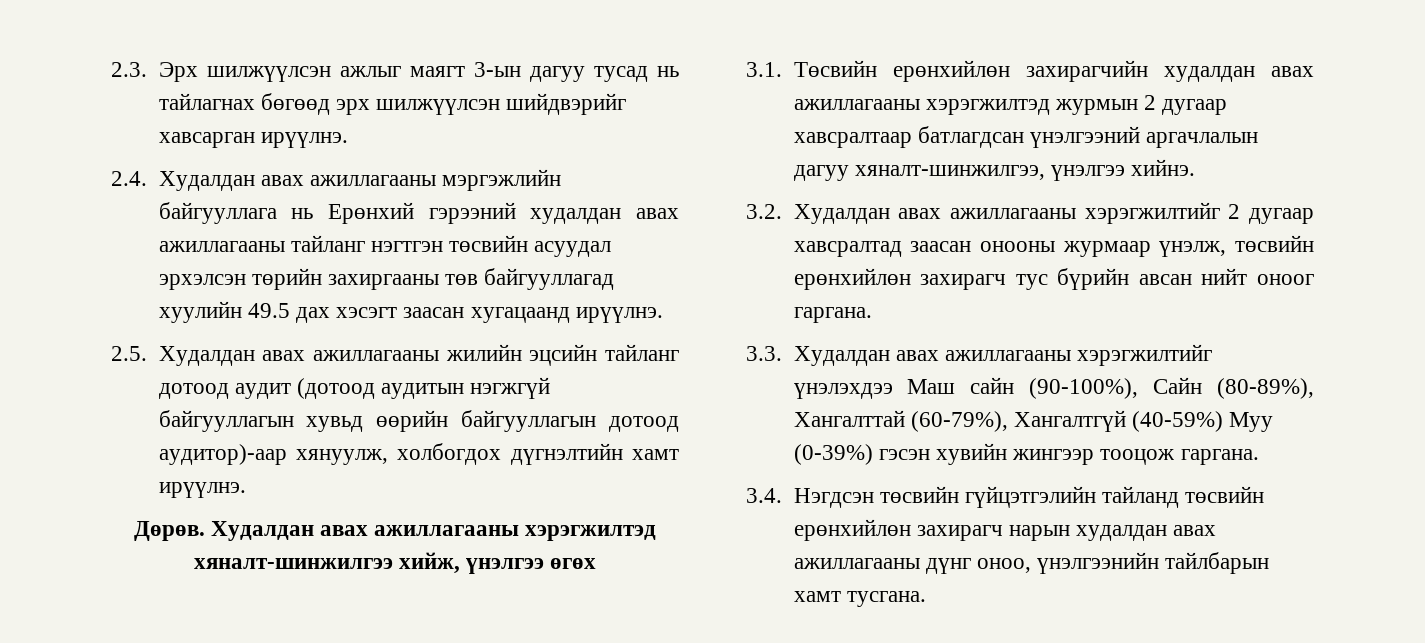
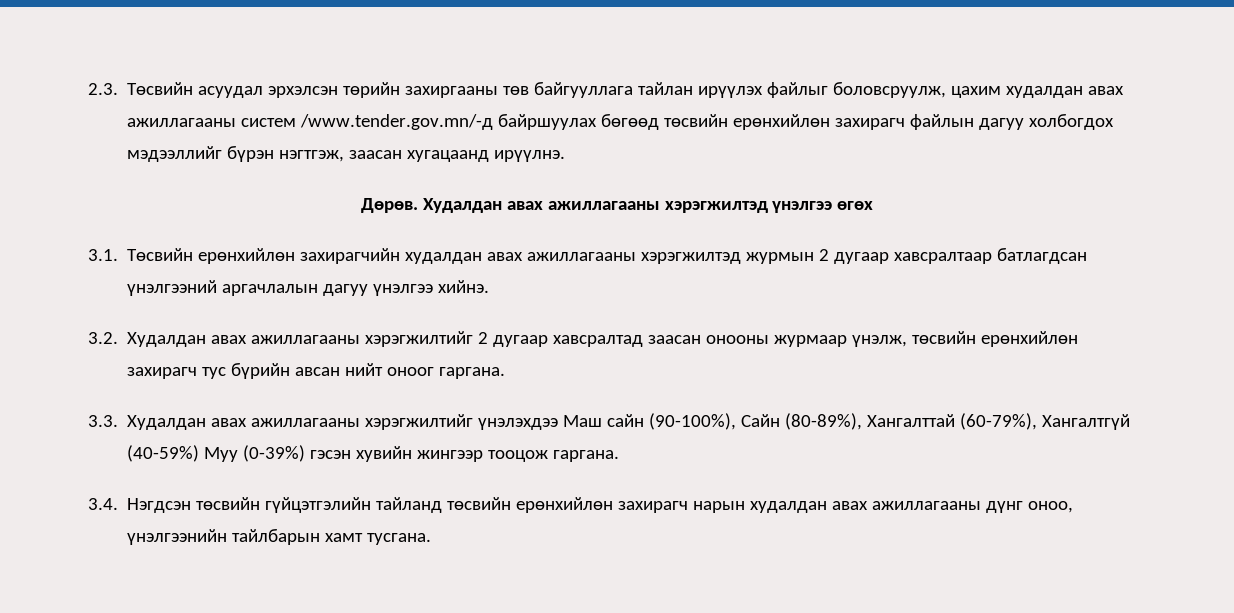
[158,62,679,82] [158,93,627,115] [158,132,348,148] [111,169,562,191] [158,202,679,224] [158,235,529,252] Эрх шилжүүлсэн ажлыг маягт 3-ын дагуу тусад нь тайлагнах бөгөөд эрх шилжүүлсэн шийдвэрийг хавсарган ирүүлнэ. // 2.4. Худалдан авах ажиллагааны мэргэжлийн байгууллага нь Ерөнхий гэрээний худалдан авах ажиллагааны тайланг нэгтгэн төсвийн -> [127,82,194,95] Төсвийн
[484,268,615,290] [158,301,663,323] [111,344,679,366] [158,377,551,399] [158,410,679,432] [158,443,679,465] байгууллагад хуулийн 49.5 дах хэсэгт заасан хугацаанд ирүүлнэ. // 2.5. Худалдан авах ажиллагааны жилийн эцсийн тайланг дотоод аудит (дотоод аудитын нэгжгүй байгууллагын хувьд өөрийн байгууллагын дотоод аудитор)-аар хянуулж, холбогдох дүгнэлтийн хамт -> [534,82,1125,98] [127,114,1115,130] [127,146,490,162] байгууллага тайлан ирүүлэх файлыг боловсруулж, цахим худалдан авах ажиллагааны систем /www.tender.gov.mn/-д байршуулах бөгөөд төсвийн ерөнхийлөн захирагч файлын дагуу холбогдох мэдээллийг бүрэн нэгтгэж, заасан хугацаанд
[193,552,460,574] хяналт-шинжилгээ хийж, -> (768, 207) none
[854,165,1045,180] хяналт-шинжилгээ, -> (369, 290) none

